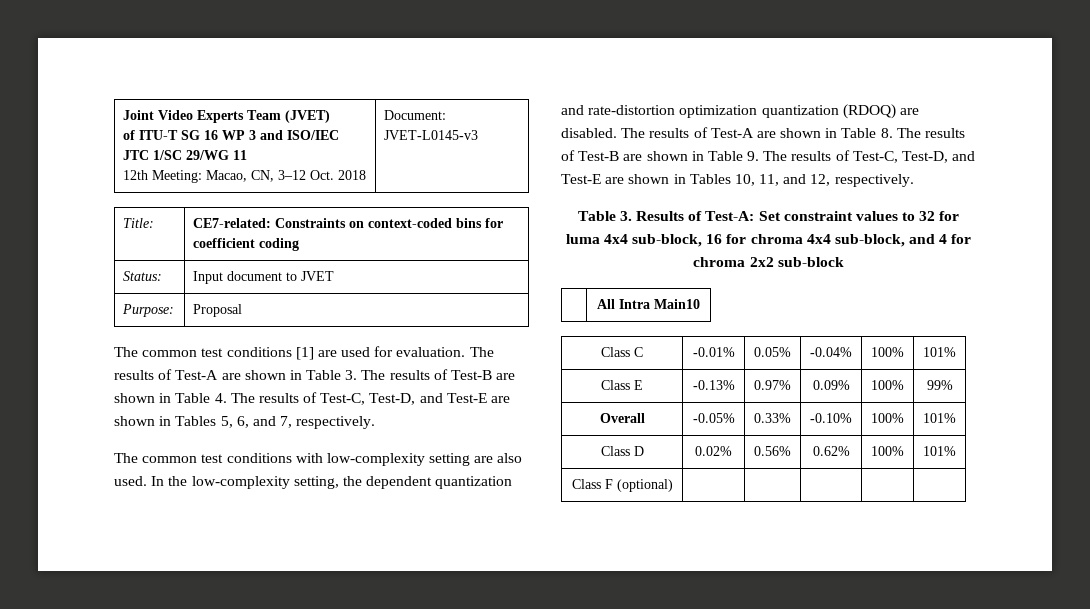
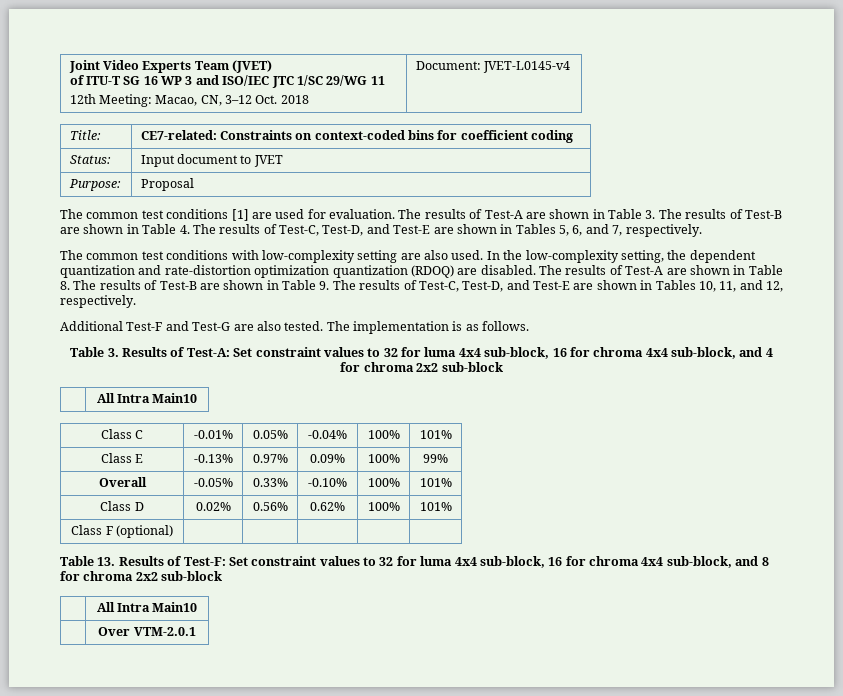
[384,130,479,140] JVET-L0145-v3 -> [482,61,570,73] JVET-L0145-v4
(914, 180) none -> [60,321,530,334] // Additional Test-F and Test-G are also tested. The implementation is as follows.
(673, 485) none -> [60,556,769,568] [60,571,223,581] [96,602,198,612] [98,627,196,636] // Table 13. Results of Test-F: Set constraint values to 32 for luma 4x4 sub-block, 16 for chroma 4x4 sub-block, and 8 for chroma 2x2 sub-block // | All Intra Main10 // | Over VTM-2.0.1

